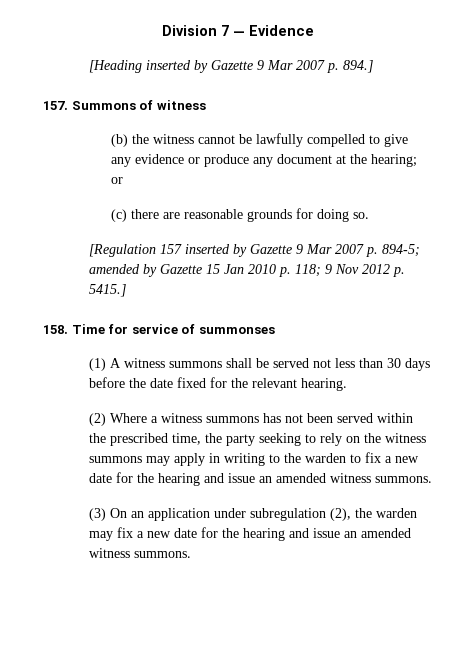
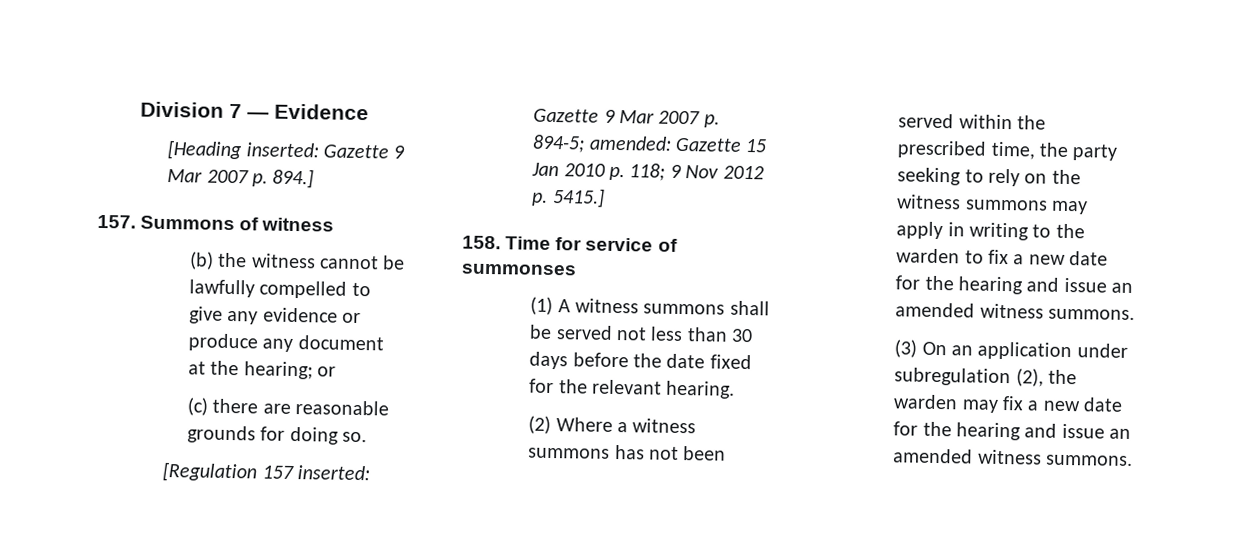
[145,60,208,73] inserted by -> [245,142,319,158] inserted:
[184,244,247,257] inserted by -> [297,465,371,481] inserted:
[88,264,157,277] amended by -> [588,135,672,151] amended:

